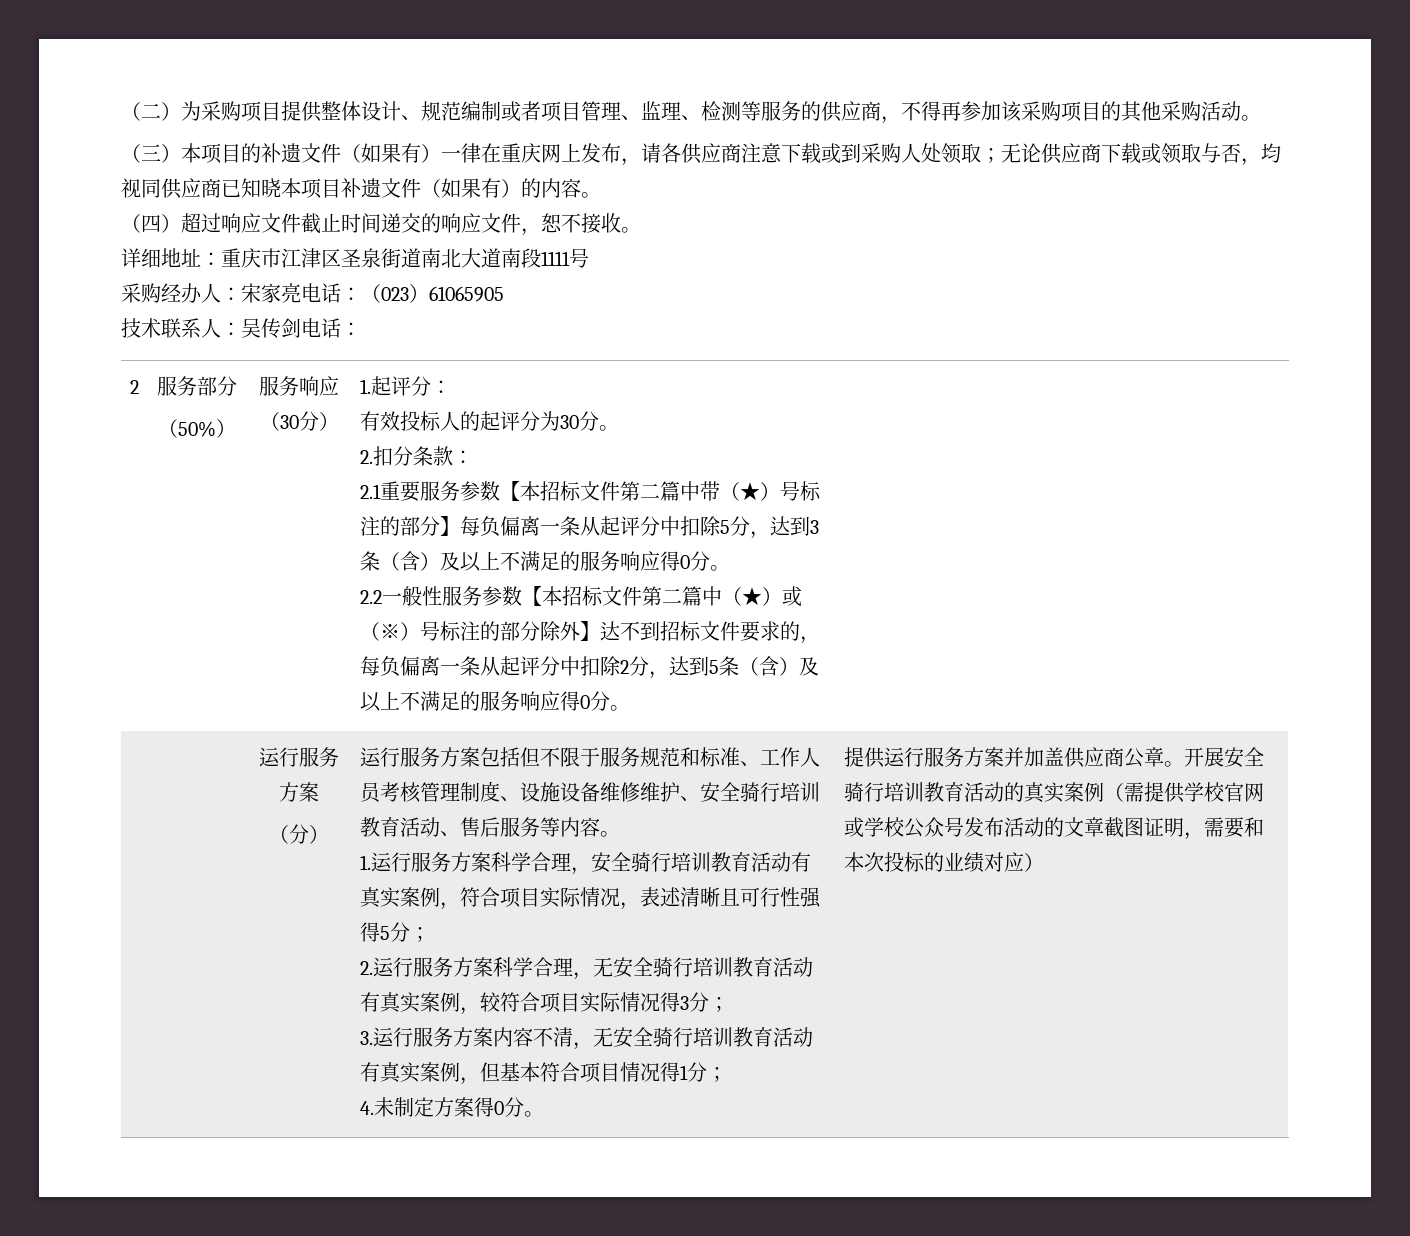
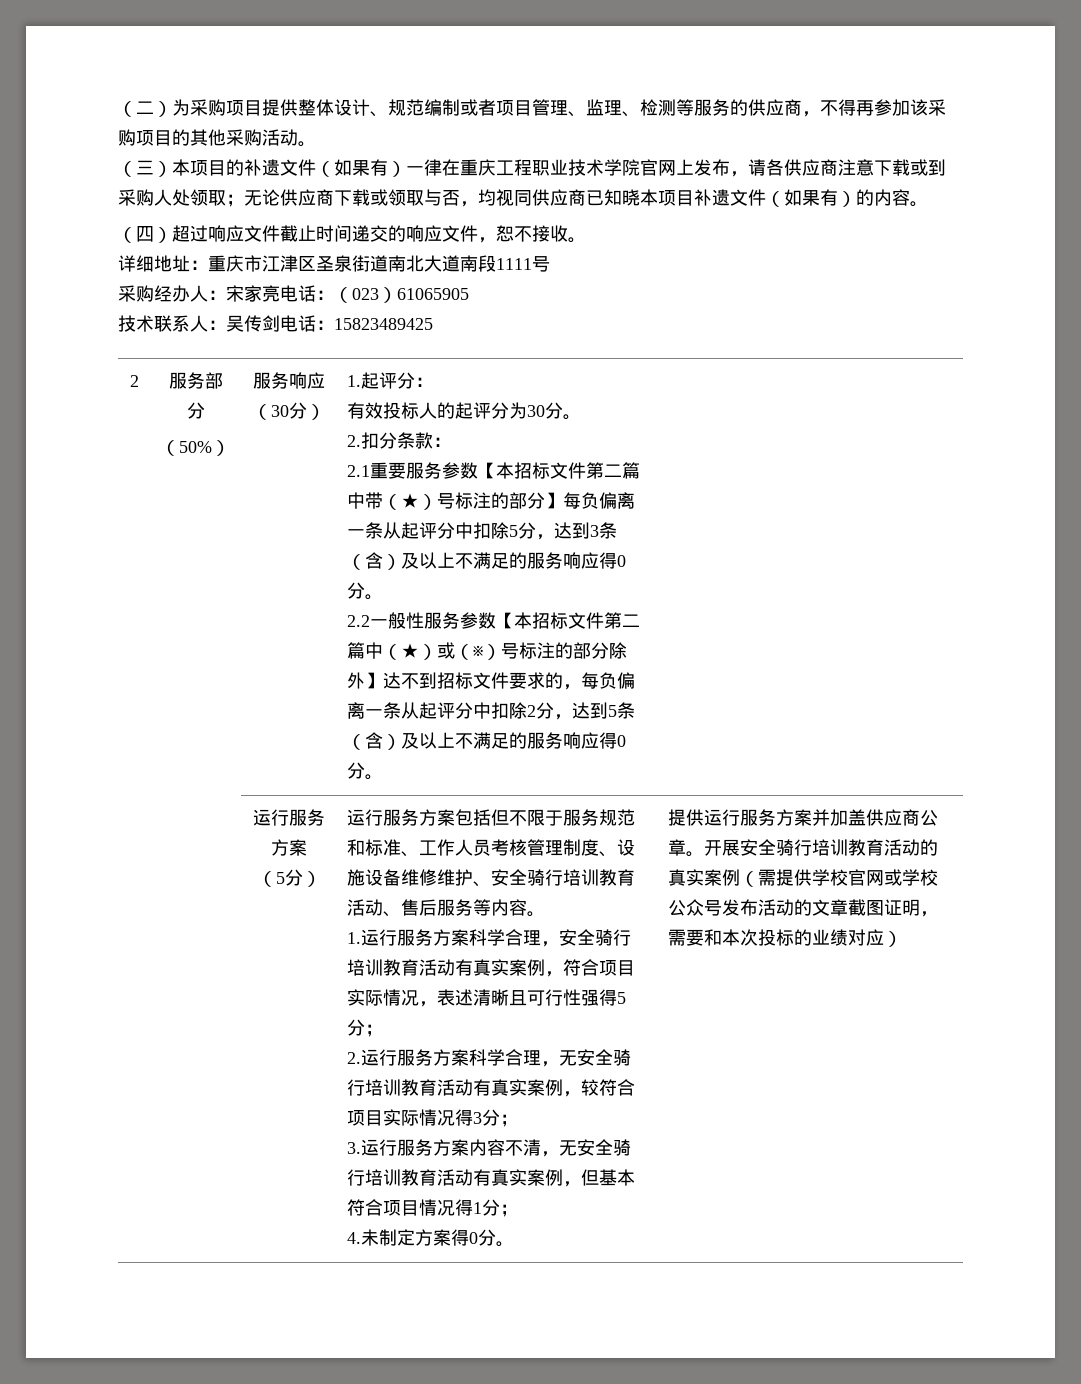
(541, 153) none -> [496,159,658,176] 工程职业技术学院官
(361, 329) none -> [334,318,433,330] 15823489425
(289, 834) none -> [275,872,285,884] 5

